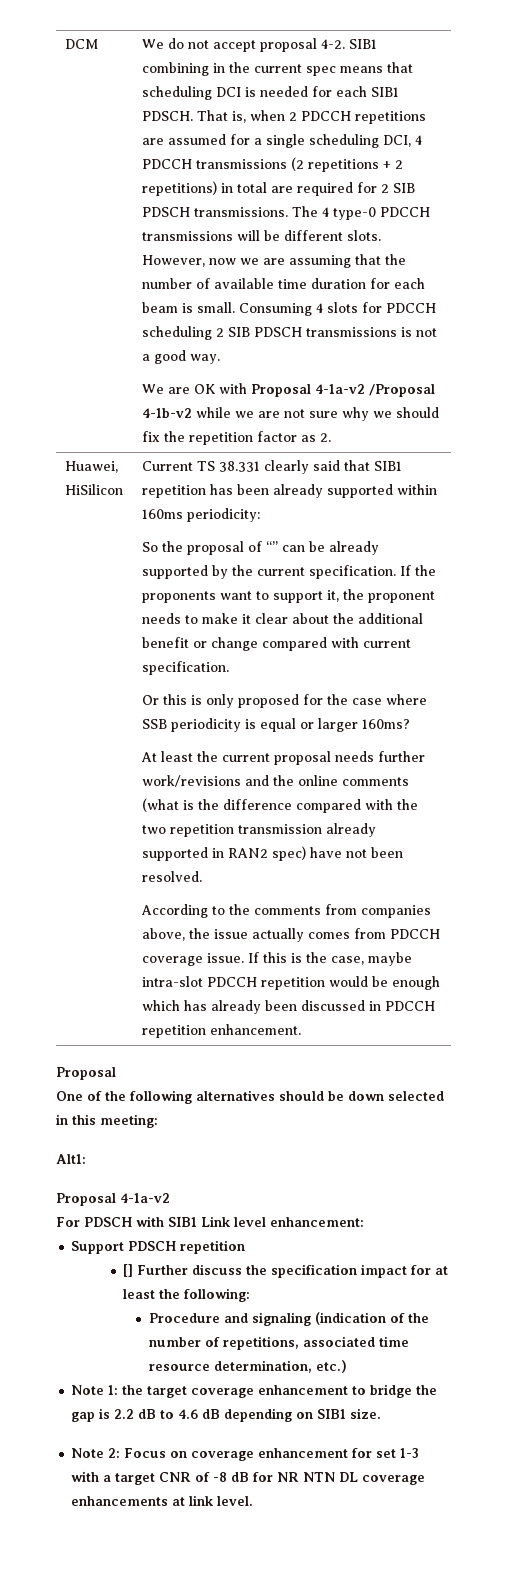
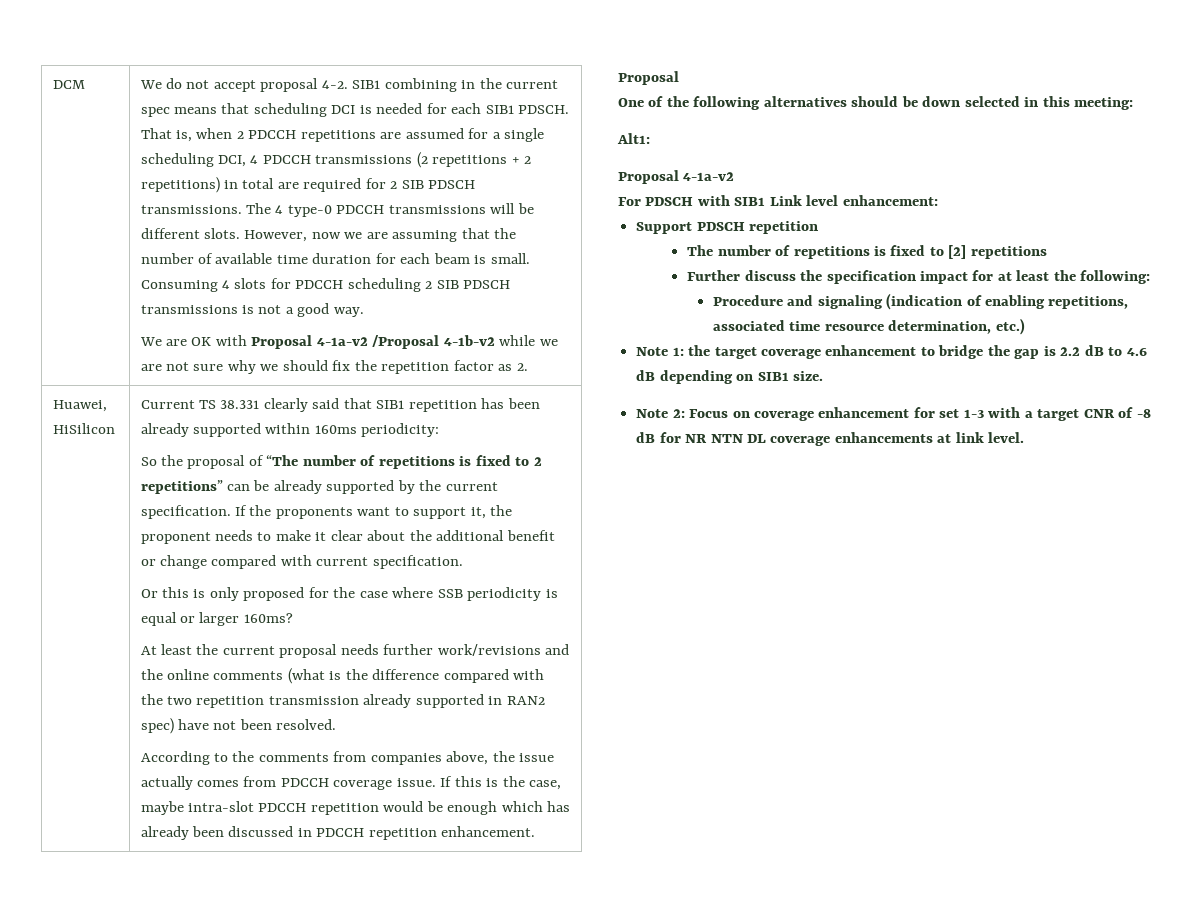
[266,541,279,552] “” -> [266,455,542,469] [140,480,223,494] “The number of repetitions is fixed to 2 repetitions”
[123,1264,134,1277] [] -> [687,245,1047,259] The number of repetitions is fixed to [2] repetitions //
[407,1313,429,1323] [148,1337,220,1347] the number of -> [985,295,1046,309] enabling

